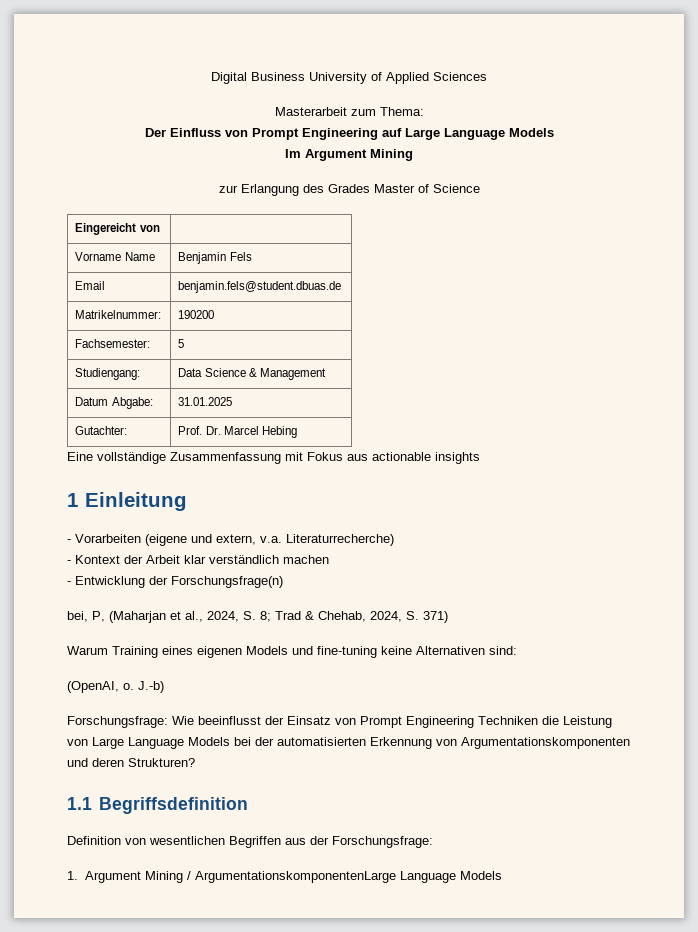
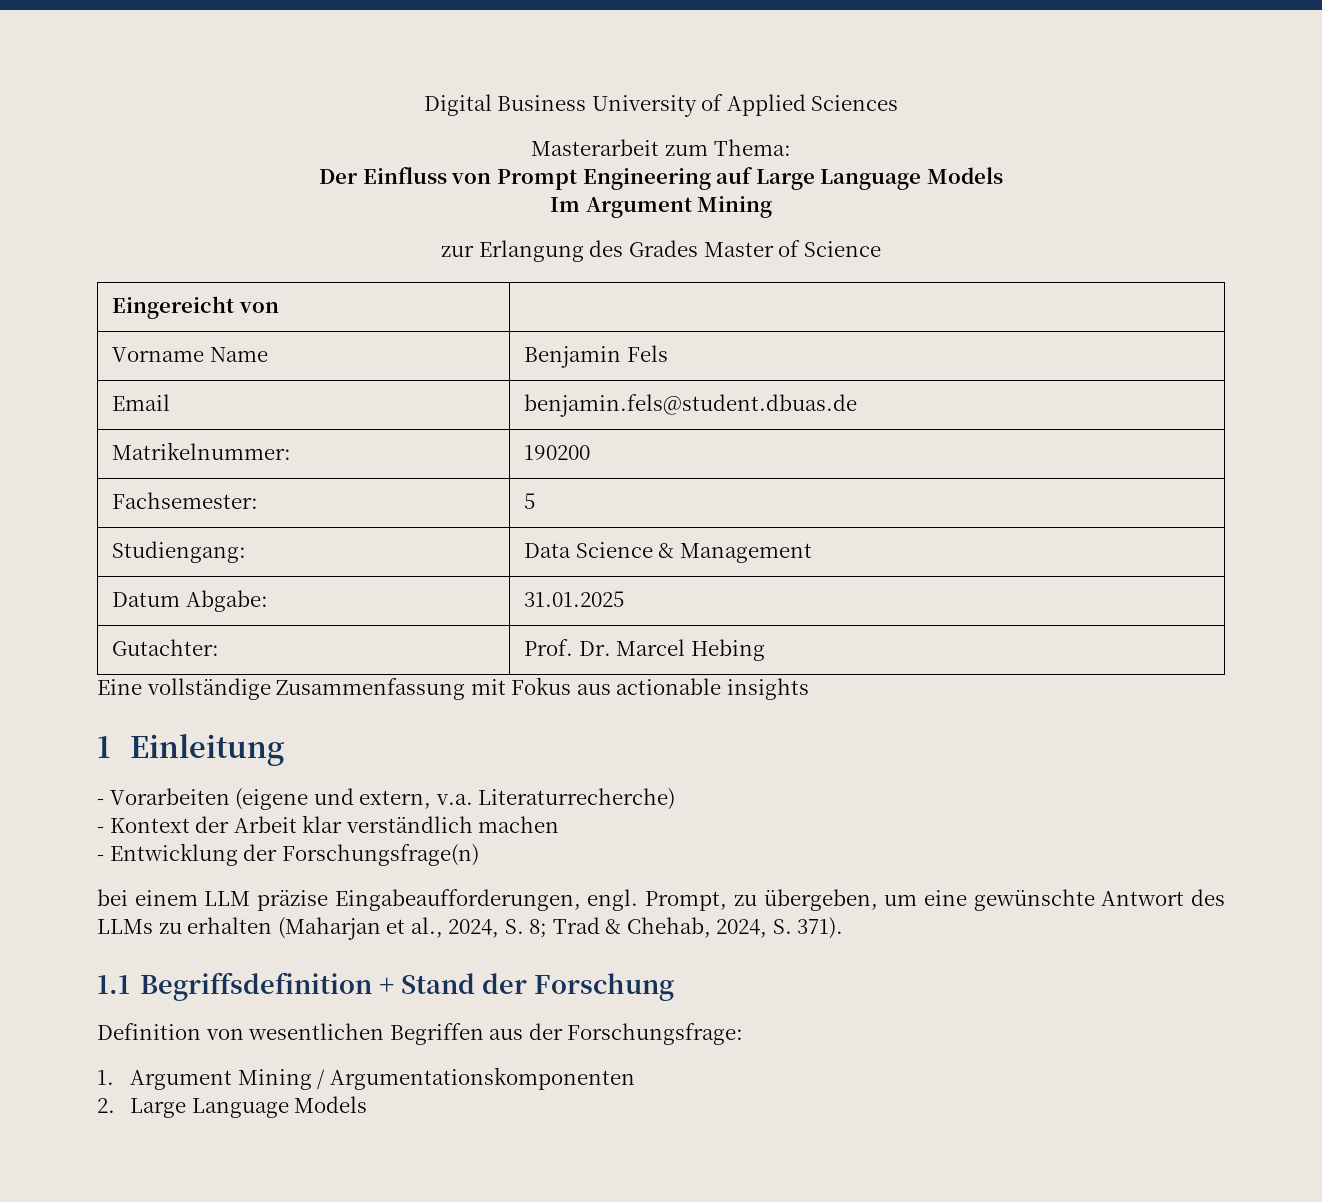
[67,611,105,622] bei, P, -> [97,889,1226,911] [97,917,273,934] bei einem LLM präzise Eingabeaufforderungen, engl. Prompt, zu übergeben, um eine gewünschte Antwort des LLMs zu erhalten
[423,611,448,623] [67,646,517,658] [67,681,164,693] [67,716,612,728] [67,737,630,749] [67,758,195,767] [67,797,248,814] 371) // Warum Training eines eigenen Models und fine-tuning keine Alternativen sind: // (OpenAI, o. J.-b) // Forschungsfrage: Wie beeinflusst der Einsatz von Prompt Engineering Techniken die Leistung von Large Language Models bei der automatisierten Erkennung von Argumentationskomponenten und deren Strukturen? // 1.1 Begriffsdefinition -> [797,917,844,939] [97,972,674,1001] 371). // 1.1 Begriffsdefinition + Stand der Forschung
[194,871,396,883] ArgumentationskomponentenLarge -> [329,1067,635,1090] [97,1098,187,1118] Argumentationskomponenten // 2. Large

